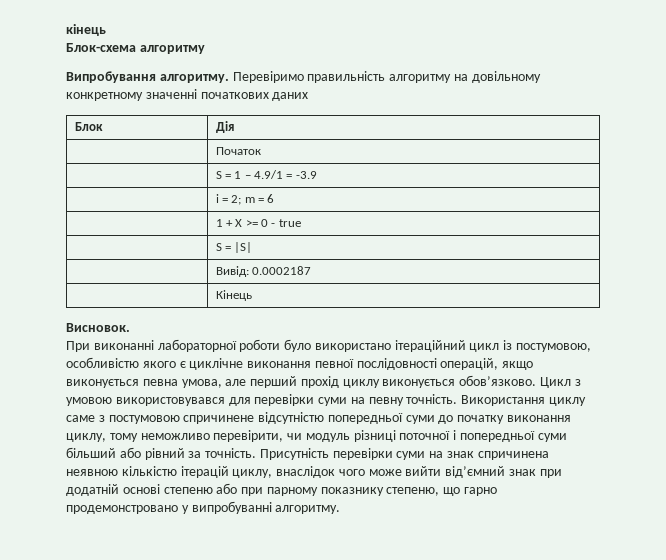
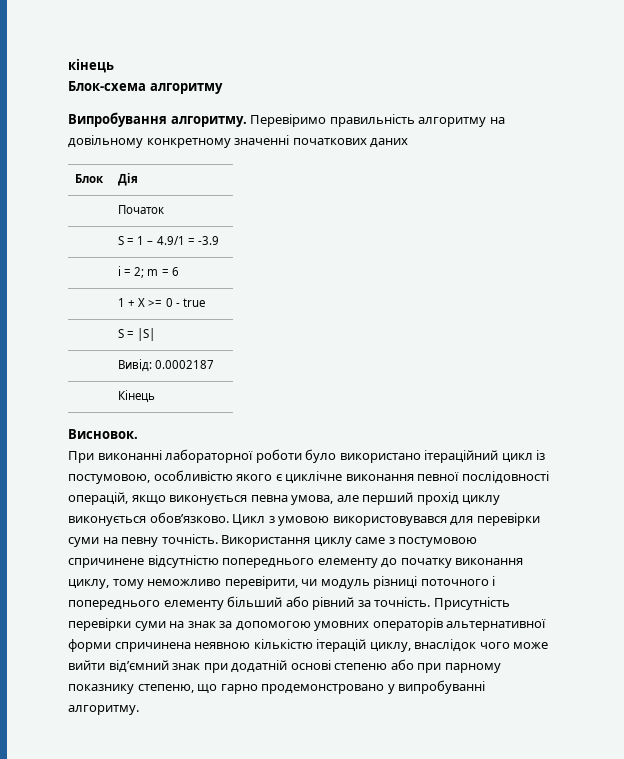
[327,413,435,424] попередньої суми -> [222,558,378,568] попереднього елементу
[399,430,567,442] поточної і попередньої суми -> [420,576,496,586] [68,600,224,610] поточного і попереднього елементу
(475, 454) none -> [219,618,547,631] [68,639,111,652] за допомогою умовних операторів альтернативної форми

